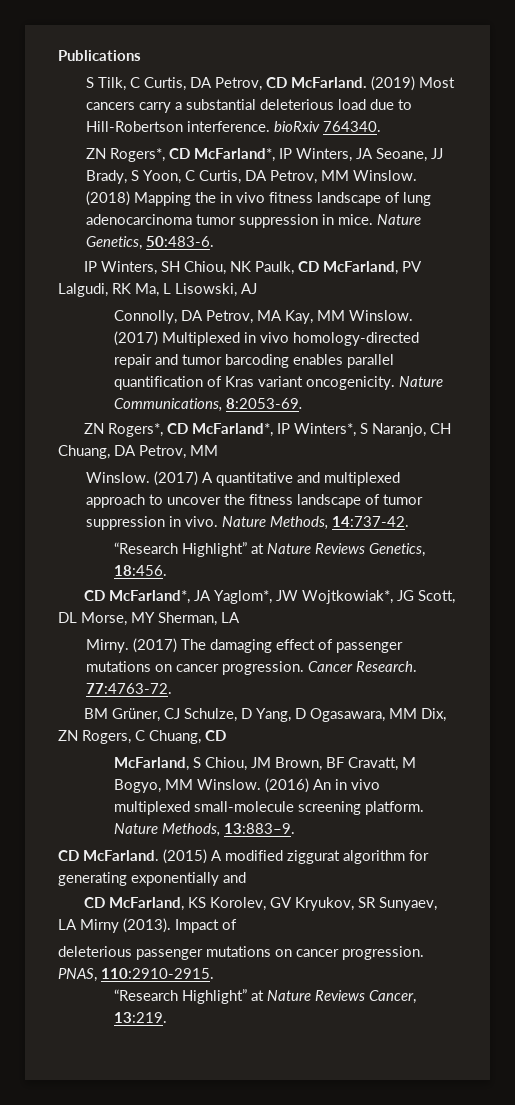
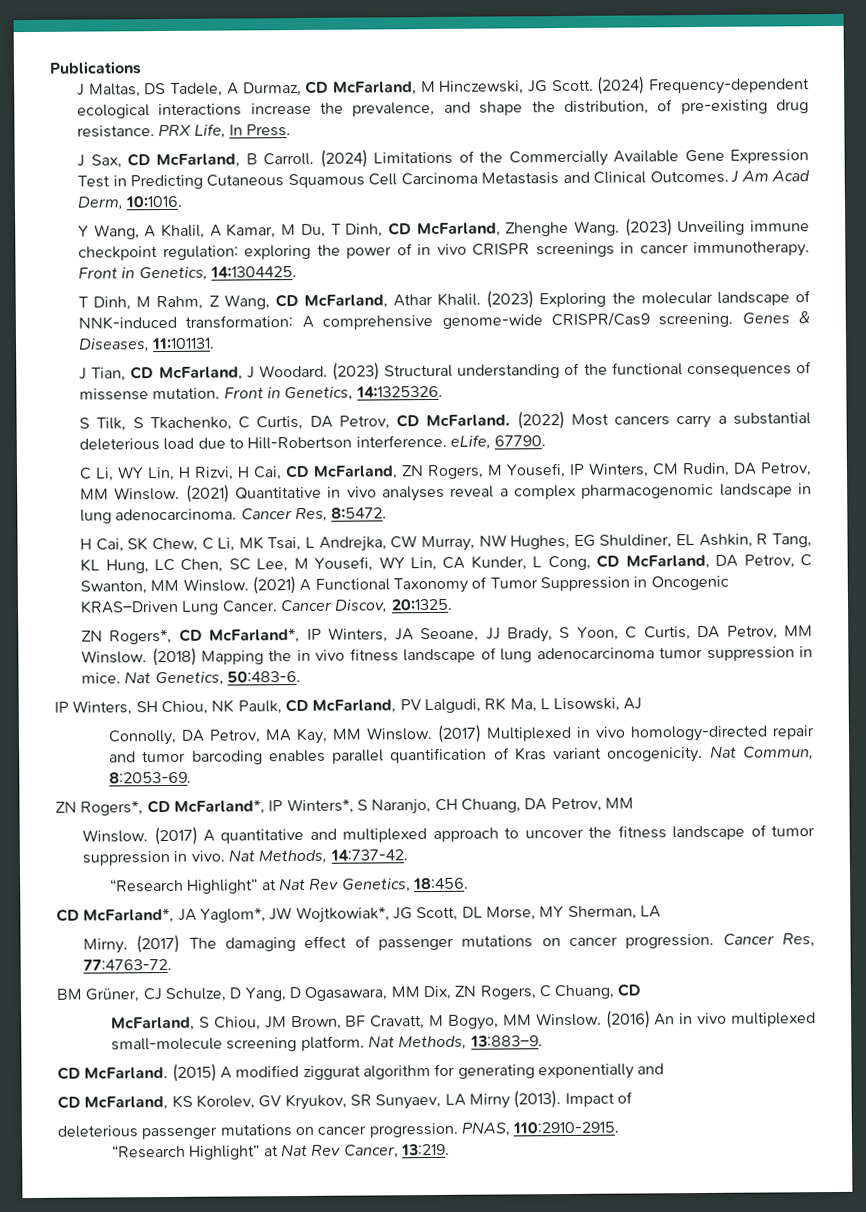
(141, 55) none -> [77,76,810,98] [77,99,809,119] [77,123,292,138] [77,149,810,169] [77,170,811,190] [77,195,183,210] [78,218,810,240] [78,241,811,261] [78,266,298,281] [78,290,811,311] [78,311,810,330] [78,337,216,352] [79,361,812,382] [79,385,443,402] // J Maltas, DS Tadele, A Durmaz, CD McFarland, M Hinczewski, JG Scott. (2024) Frequency-dependent ecological interactions increase the prevalence, and shape the distribution, of pre-existing drug resistance. PRX Life, In Press. // J Sax, CD McFarland, B Carroll. (2024) Limitations of the Commercially Available Gene Expression Test in Predicting Cutaneous Squamous Cell Carcinoma Metastasis and Clinical Outcomes. J Am Acad Derm, 10:1016. // Y Wang, A Khalil, A Kamar, M Du, T Dinh, CD McFarland, Zhenghe Wang. (2023) Unveiling immune checkpoint regulation: exploring the power of in vivo CRISPR screenings in cancer immunotherapy. Front in Genetics, 14:1304425. // T Dinh, M Rahm, Z Wang, CD McFarland, Athar Khalil. (2023) Exploring the molecular landscape of NNK-induced transformation: A comprehensive genome-wide CRISPR/Cas9 screening. Genes & Diseases, 11:101131. // J Tian, CD McFarland, J Woodard. (2023) Structural understanding of the functional consequences of missense mutation. Front in Genetics, 14:1325326.
(126, 84) none -> [132,416,232,432] S Tkachenko,
[370,76,415,91] (2019) -> [516,411,565,430] (2022)
[273,121,381,132] bioRxiv 764340. -> [449,434,547,449] [79,462,812,482] [80,483,813,503] [80,507,388,524] [80,533,813,553] [80,554,813,574] [80,575,729,595] [80,598,453,615] eLife, 67790. // C Li, WY Lin, H Rizvi, H Cai, CD McFarland, ZN Rogers, M Yousefi, IP Winters, CM Rudin, DA Petrov, MM Winslow. (2021) Quantitative in vivo analyses reveal a complex pharmacogenomic landscape in lung adenocarcinoma. Cancer Res, 8:5472. // H Cai, SK Chew, C Li, MK Tsai, L Andrejka, CW Murray, NW Hughes, EG Shuldiner, EL Ashkin, R Tang, KL Hung, LC Chen, SC Lee, M Yousefi, WY Lin, CA Kunder, L Cong, CD McFarland, DA Petrov, C Swanton, MM Winslow. (2021) A Functional Taxonomy of Tumor Suppression in Oncogenic KRAS–Driven Lung Cancer. Cancer Discov, 20:1325.
[376,214,421,225] Nature -> [124,671,152,685] Nat
[398,376,443,387] [113,398,222,412] Nature Communications, -> [709,745,814,760] Nat Commun,
[221,516,266,527] Nature -> [228,849,256,863] Nat
[266,543,365,554] Nature Reviews -> [279,877,340,892] Nat Rev
[355,661,417,672] Research. -> [782,933,816,948] Res,
[113,823,158,834] Nature -> [368,1035,396,1049] Nat
[266,990,365,1001] Nature Reviews -> [281,1143,342,1158] Nat Rev

